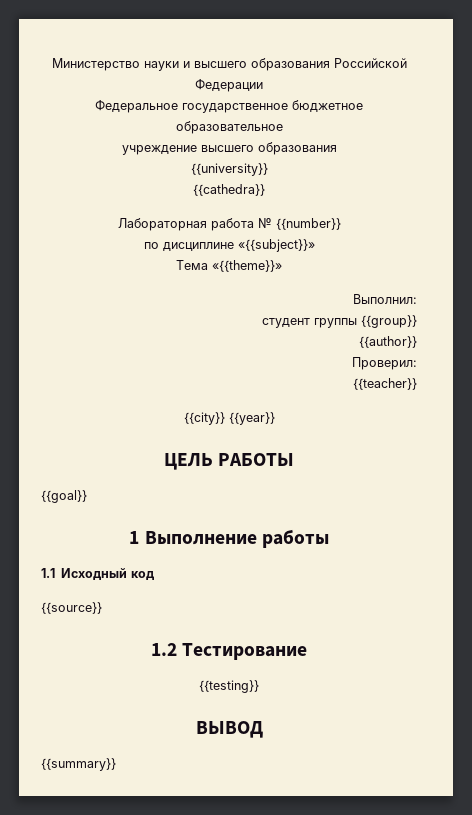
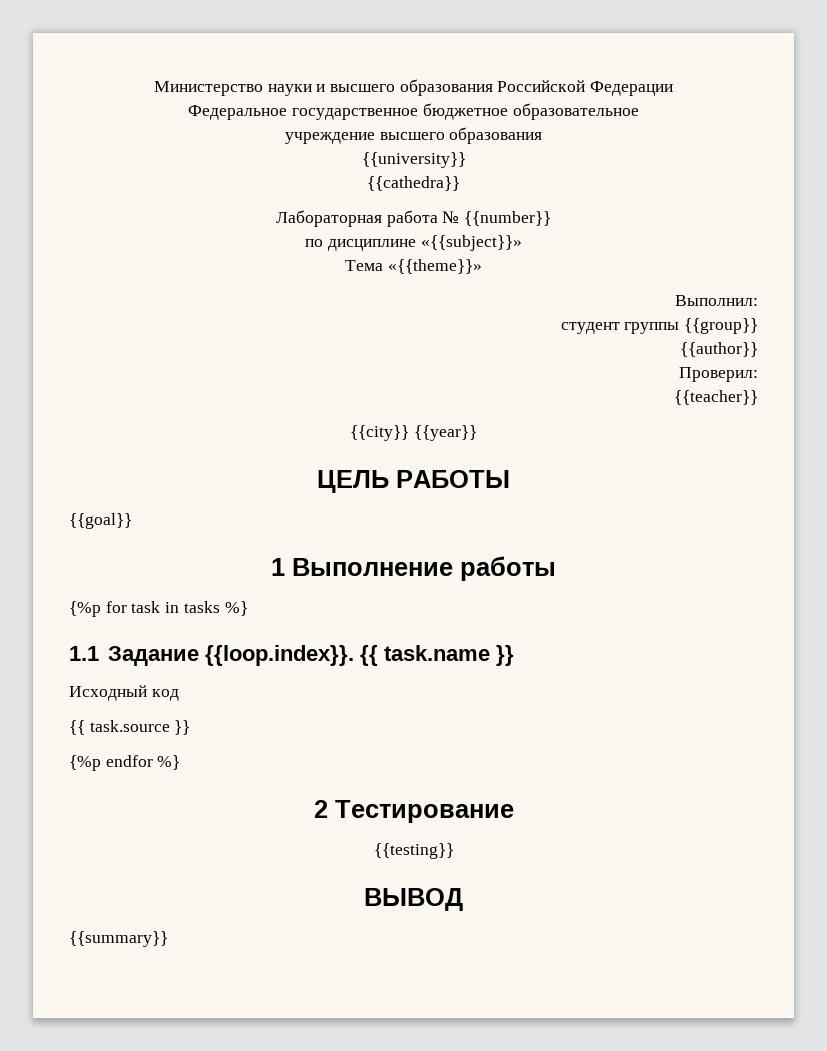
[41,568,155,580] [41,602,102,614] [150,643,177,656] 1.1 Исходный код // {{source}} // 1.2 -> [69,601,248,617] [69,645,514,666] [69,685,179,701] [69,720,191,735] [69,755,181,771] [313,800,328,818] {%p for task in tasks %} // 1.1 Задание {{loop.index}}. {{ task.name }} // Исходный код // {{ task.source }} // {%p endfor %} // 2

